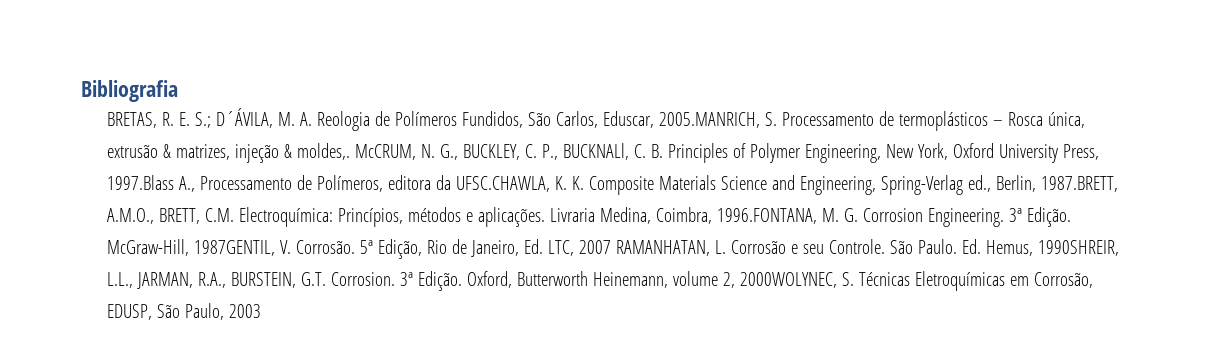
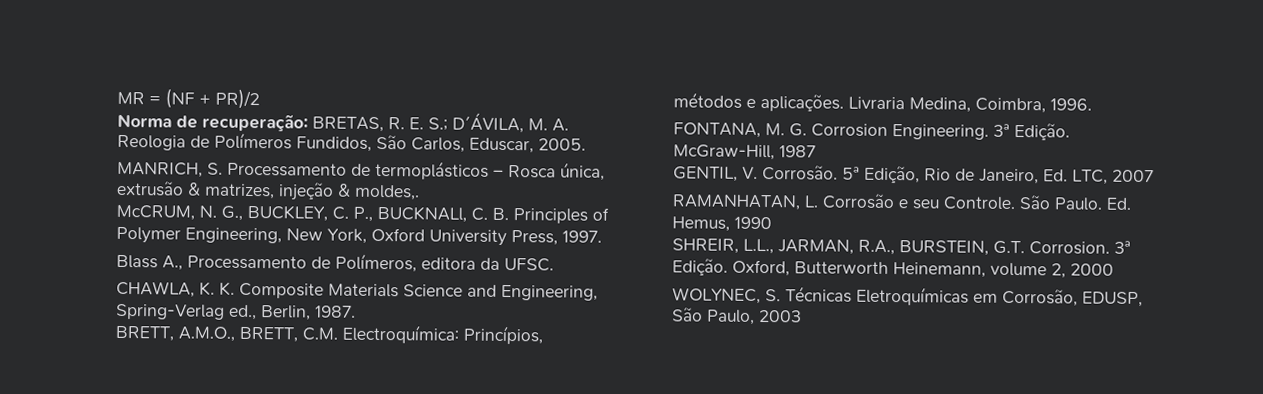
[81,80,178,102] Bibliografia // -> [117,88,261,110] [117,113,309,132] MR = (NF + PR)/2 // Norma de recuperação:
[659,112,761,128] 2005.MANRICH, -> [538,138,587,151] [117,161,204,178] 2005. // MANRICH,
(351, 151) none -> (421, 192) //
[107,175,175,190] 1997.Blass -> [562,230,603,243] [116,254,159,269] 1997. // Blass
[456,176,551,192] UFSC.CHAWLA, -> [504,258,555,272] [116,280,196,298] UFSC. // CHAWLA,
[1041,176,1119,192] 1987.BRETT, -> [315,305,357,318] [115,325,175,342] 1987. // BRETT,
[717,208,818,224] 1996.FONTANA, -> [1050,98,1093,111] [673,122,762,139] 1996. // FONTANA,
[194,240,276,256] 1987GENTIL, -> [779,145,817,158] [673,166,739,182] 1987 // GENTIL,
(612, 247) none -> (1155, 176) //
[1038,240,1120,256] 1990SHREIR, -> [734,216,773,230] [672,238,740,254] 1990 // SHREIR,
[740,272,838,288] 2000WOLYNEC, -> [1070,263,1115,276] [672,287,762,305] 2000 // WOLYNEC,

